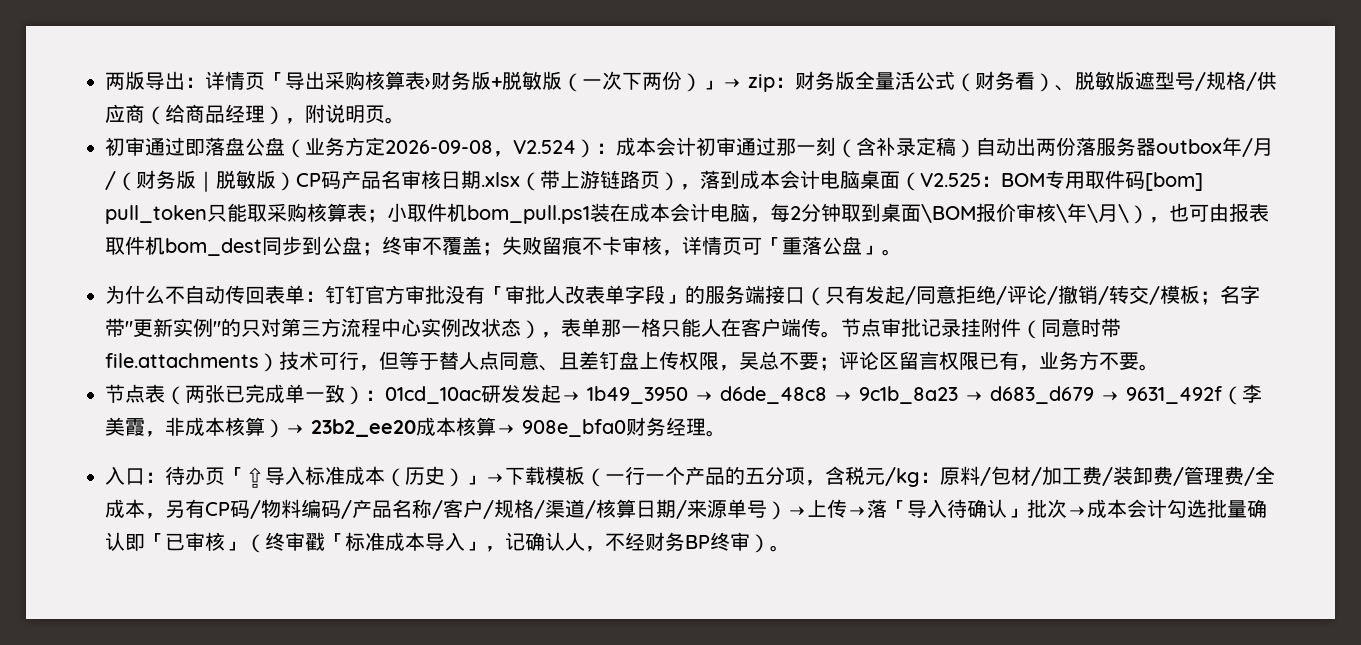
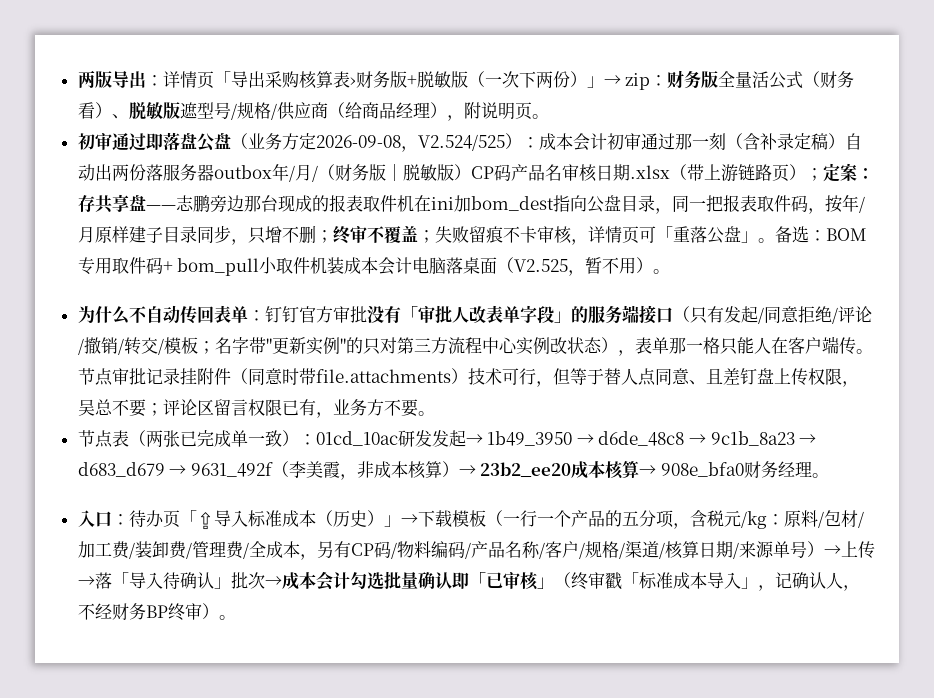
[513,140,576,154] V2.524 -> [417,134,505,151] V2.524/525
[680,170,1203,191] [105,203,1269,224] [105,236,362,256] ，落到成本会计电脑桌面（V2.525：BOM专用取件码[bom] pull_token只能取采购核算表；小取件机bom_pull.ps1装在成本会计电脑，每2分钟取到桌面\BOM报价审核\年\月\），也可由报表取件机bom_dest同步到公盘 -> [805,163,874,182] [77,194,865,214] [77,225,316,245] ；定案：存共享盘——志鹏旁边那台现成的报表取件机在ini加bom_dest指向公盘目录，同一把报表取件码，按年/月原样建子目录同步，只增不删
(902, 252) none -> [774,226,867,243] [77,257,671,276] 备选：BOM专用取件码+ bom_pull小取件机装成本会计电脑落桌面（V2.525，暂不用）。

